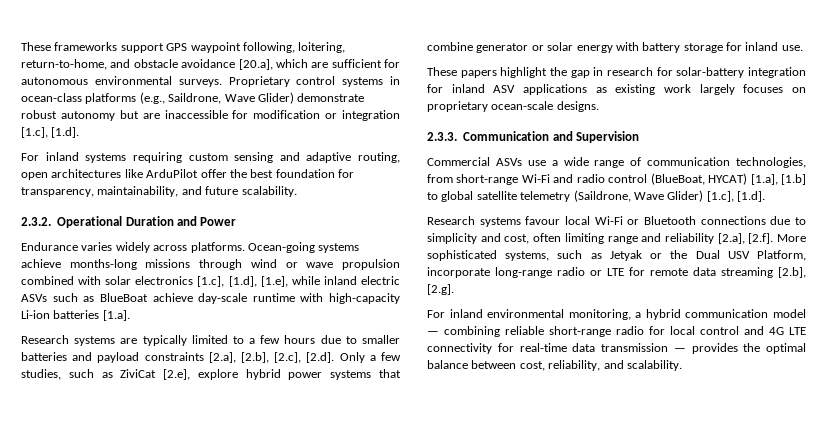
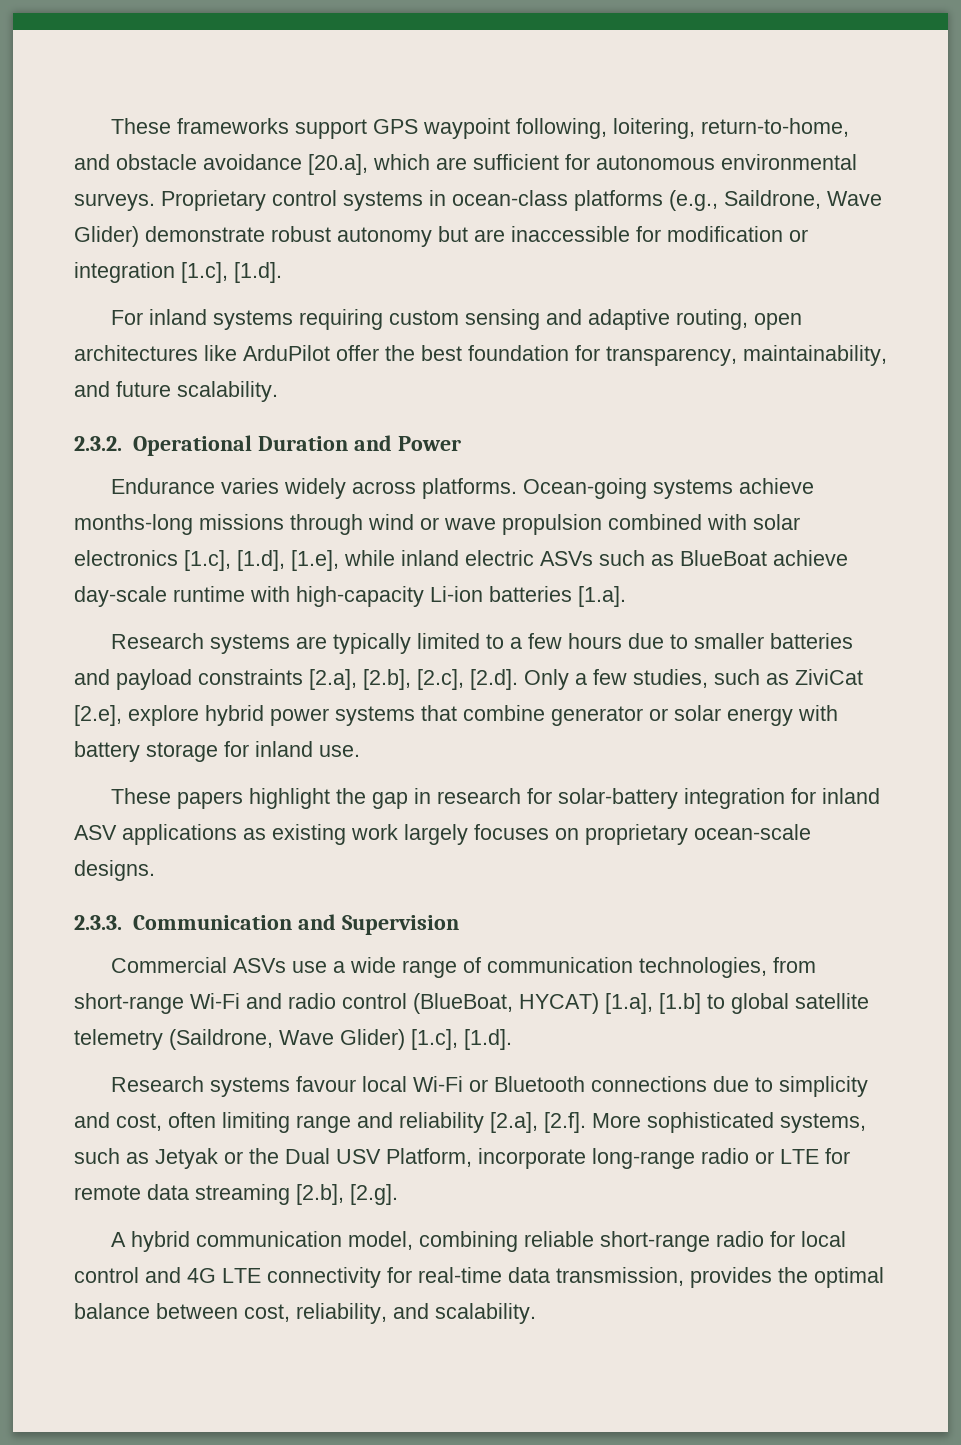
[427,309,806,320] [427,331,439,335] For inland environmental monitoring, a hybrid communication model — -> [110,1231,413,1252] A hybrid communication model,
[601,343,686,352] transmission — -> [556,1267,684,1286] transmission,

